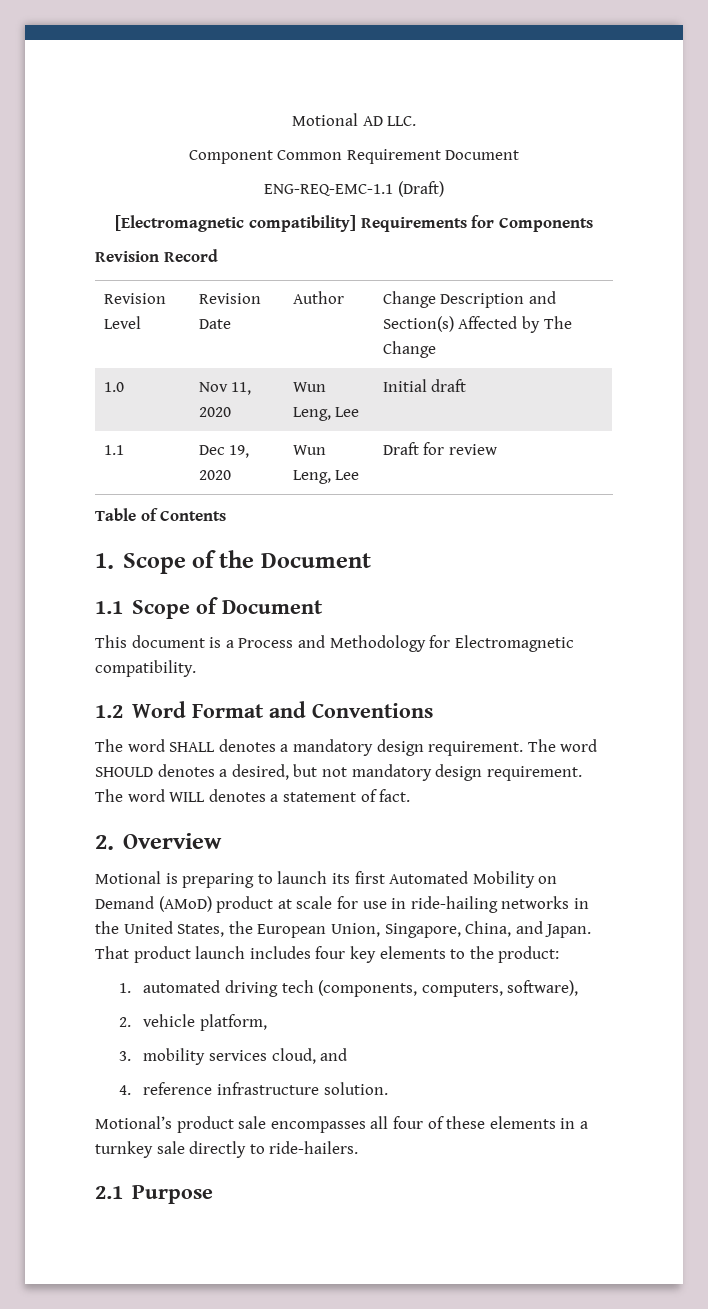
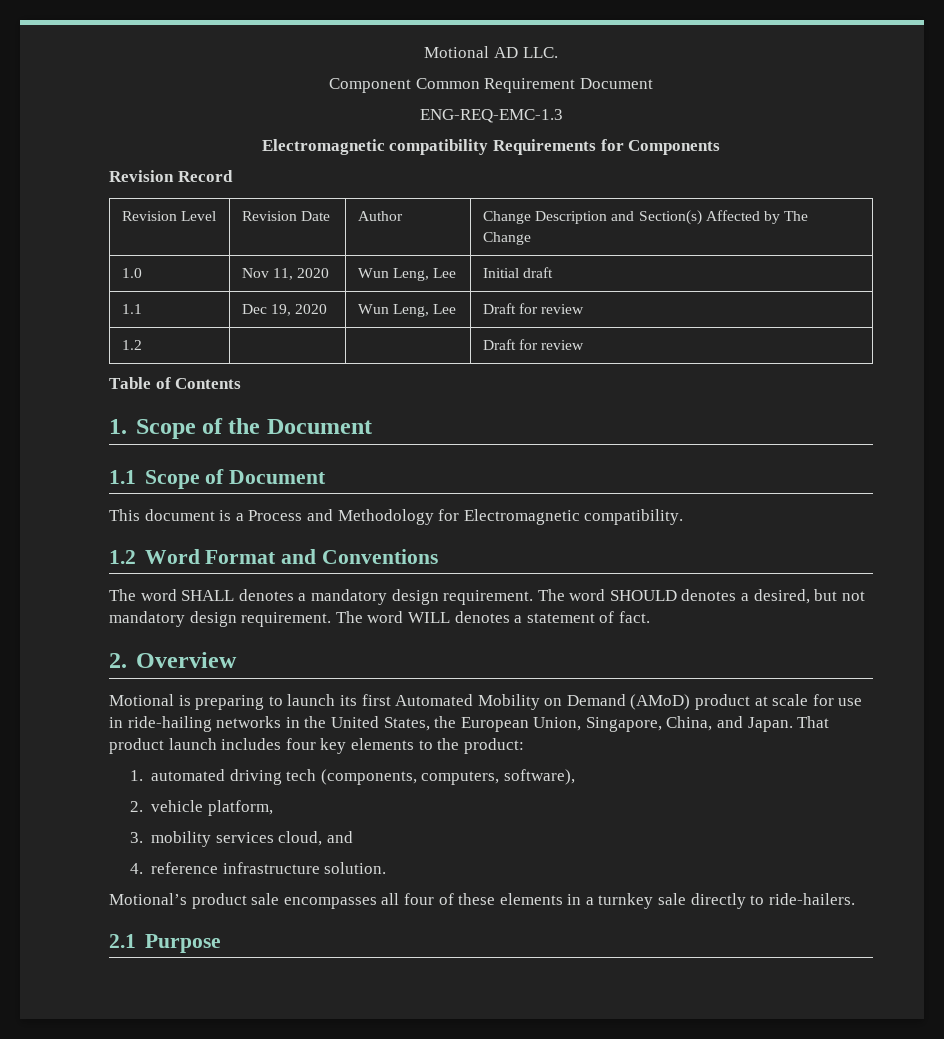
[264,181,444,197] [115,215,356,232] ENG-REQ-EMC-1.1 (Draft) // [Electromagnetic compatibility] -> [419,109,563,123] [261,139,489,155] ENG-REQ-EMC-1.3 // Electromagnetic compatibility
(498, 449) none -> [121,340,142,350] [482,339,585,350] // 1.2 | | | Draft for review

